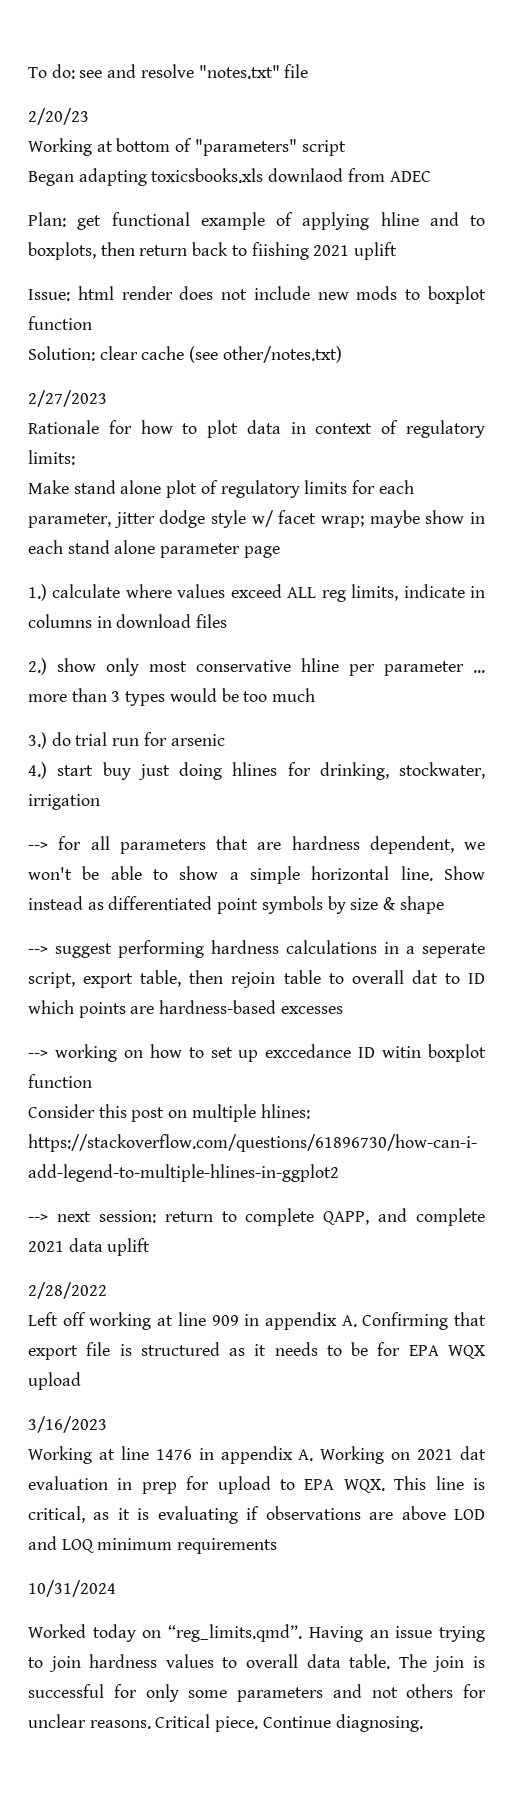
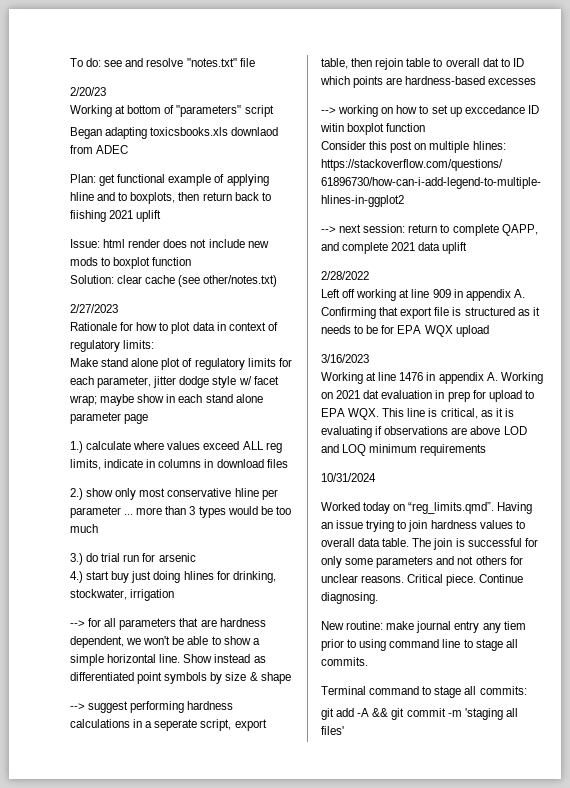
(423, 1723) none -> [321,621,526,633] [321,639,518,651] [321,657,368,666] [321,686,527,698] [321,708,518,720] [321,726,344,735] // New routine: make journal entry any tiem prior to using command line to stage all commits. // Terminal command to stage all commits: // git add -A && git commit -m 'staging all files'

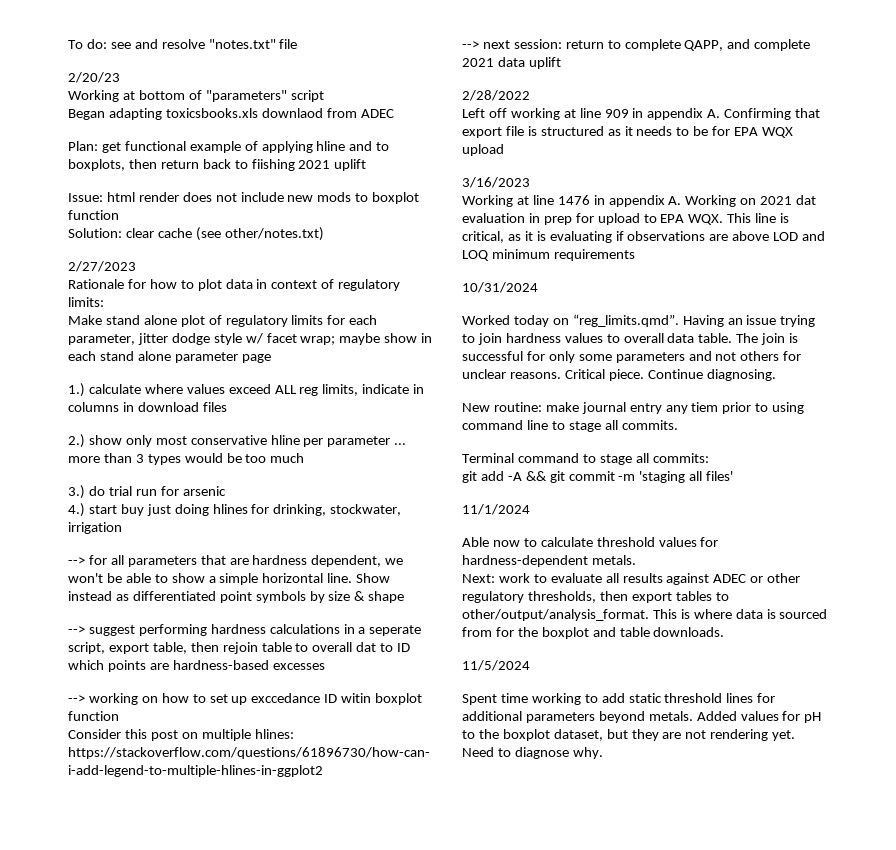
(344, 730) none -> [462,504,530,515] [462,537,719,547] [462,555,636,567] [462,573,801,585] [462,591,729,603] [462,609,828,621] [462,627,725,639] [462,660,530,671] [462,693,776,705] [462,711,822,723] [462,729,796,741] [462,747,603,759] // 11/1/2024 // Able now to calculate threshold values for hardness-dependent metals. // Next: work to evaluate all results against ADEC or other regulatory thresholds, then export tables to other/output/analysis_format. This is where data is sourced from for the boxplot and table downloads. // 11/5/2024 // Spent time working to add static threshold lines for additional parameters beyond metals. Added values for pH to the boxplot dataset, but they are not rendering yet. Need to diagnose why.

